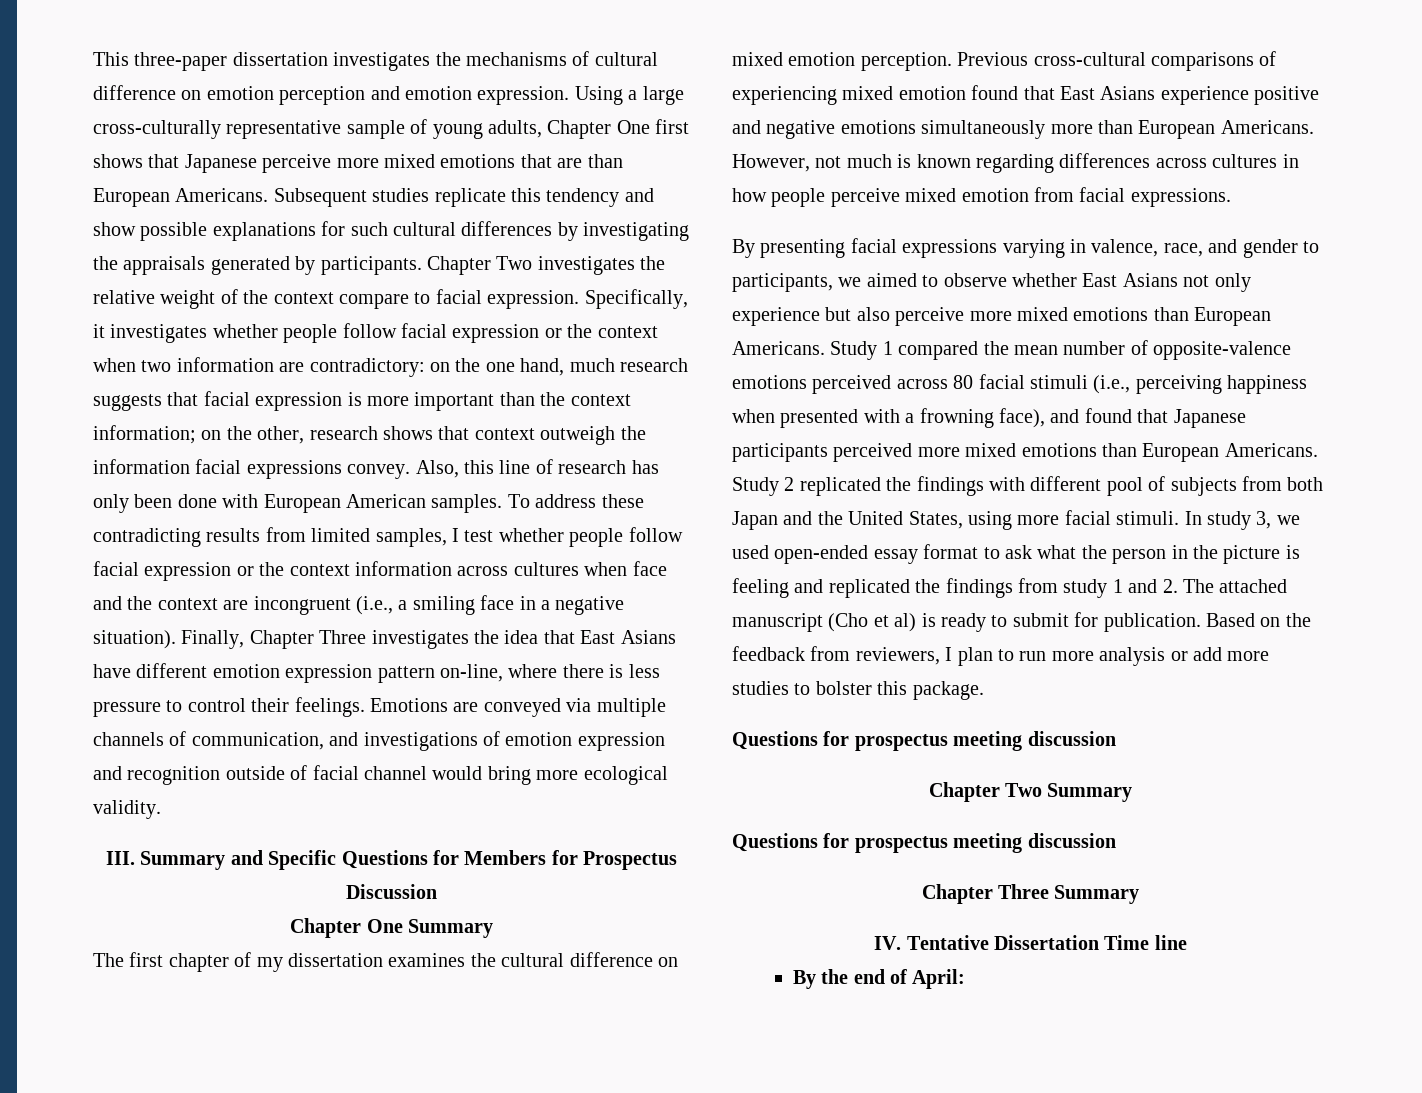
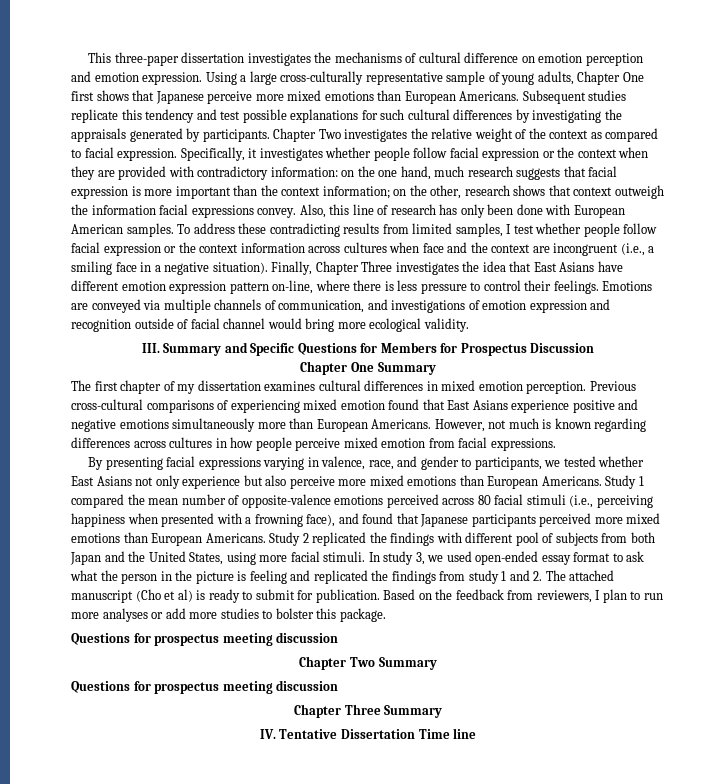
[520,154,583,168] that are -> (374, 96) none
[93,222,136,236] show -> [220,111,241,120] test
[339,294,409,309] compare -> [590,128,659,142] as compared
[141,357,425,377] two information are contradictory: -> [71,166,338,180] they are provided with contradictory information:
[470,952,678,967] the cultural difference on -> [318,380,438,391] cultural differences in
[866,273,1007,287] aimed to observe -> [563,456,596,467] tested
[1099,647,1166,666] analysis -> [102,608,148,622] analyses
[792,969,966,989] // By the end of April: -> (477, 733) none

